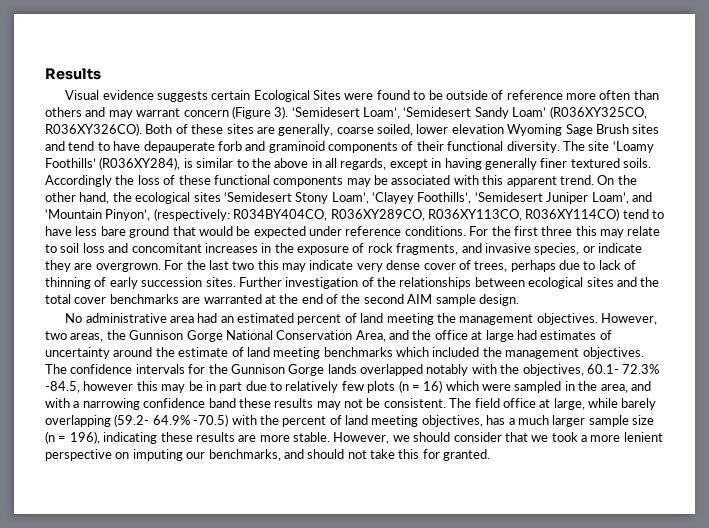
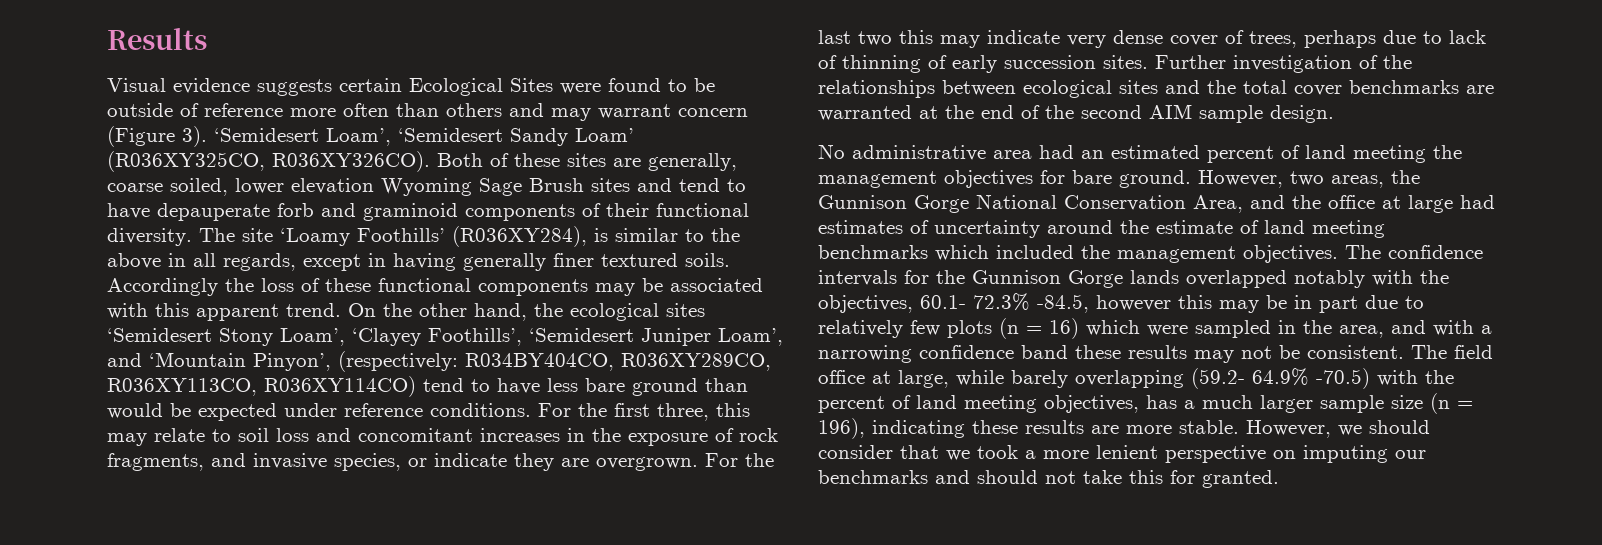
[172,226,196,236] that -> [705,378,748,392] than
[541,226,573,236] three -> [657,403,709,421] three,
[536,313,598,325] objectives. -> [944,170,1191,188] objectives for bare ground.
[208,449,281,461] benchmarks, -> [818,470,928,484] benchmarks

